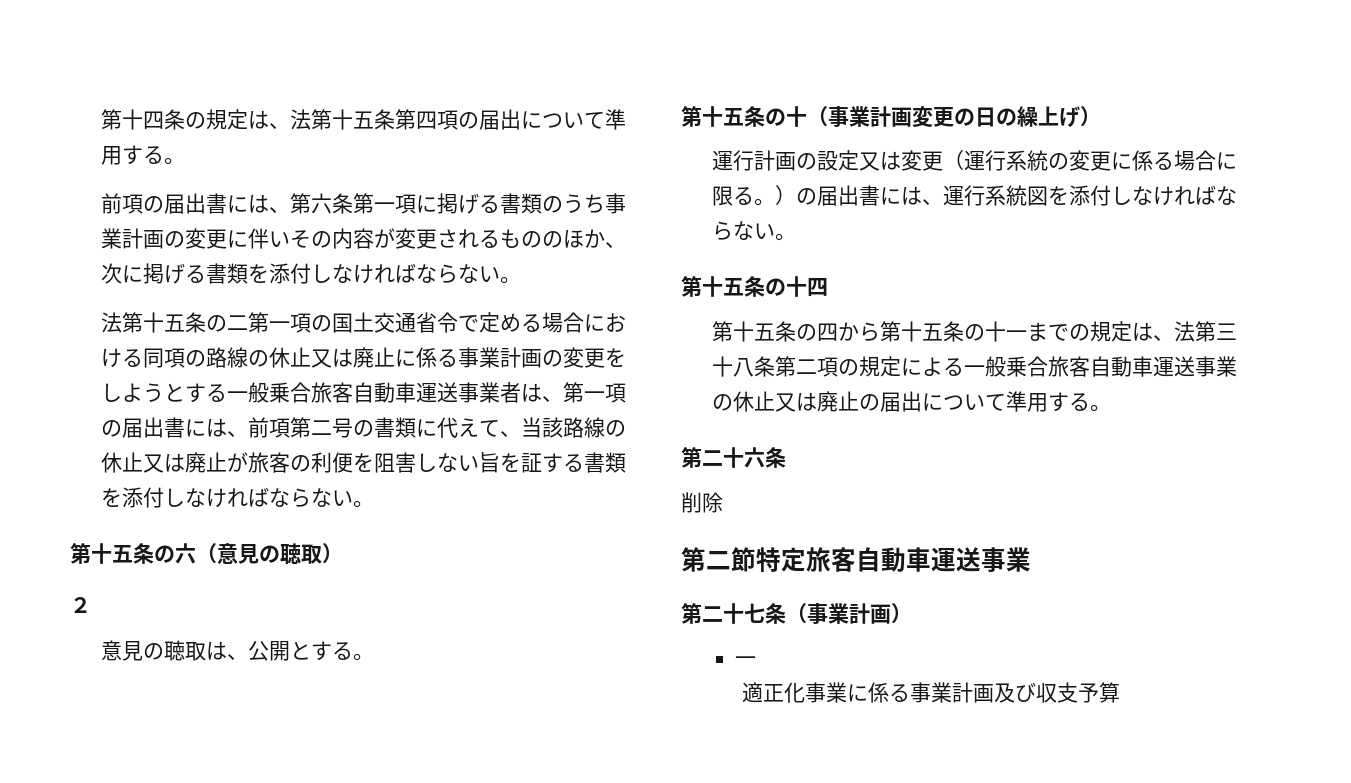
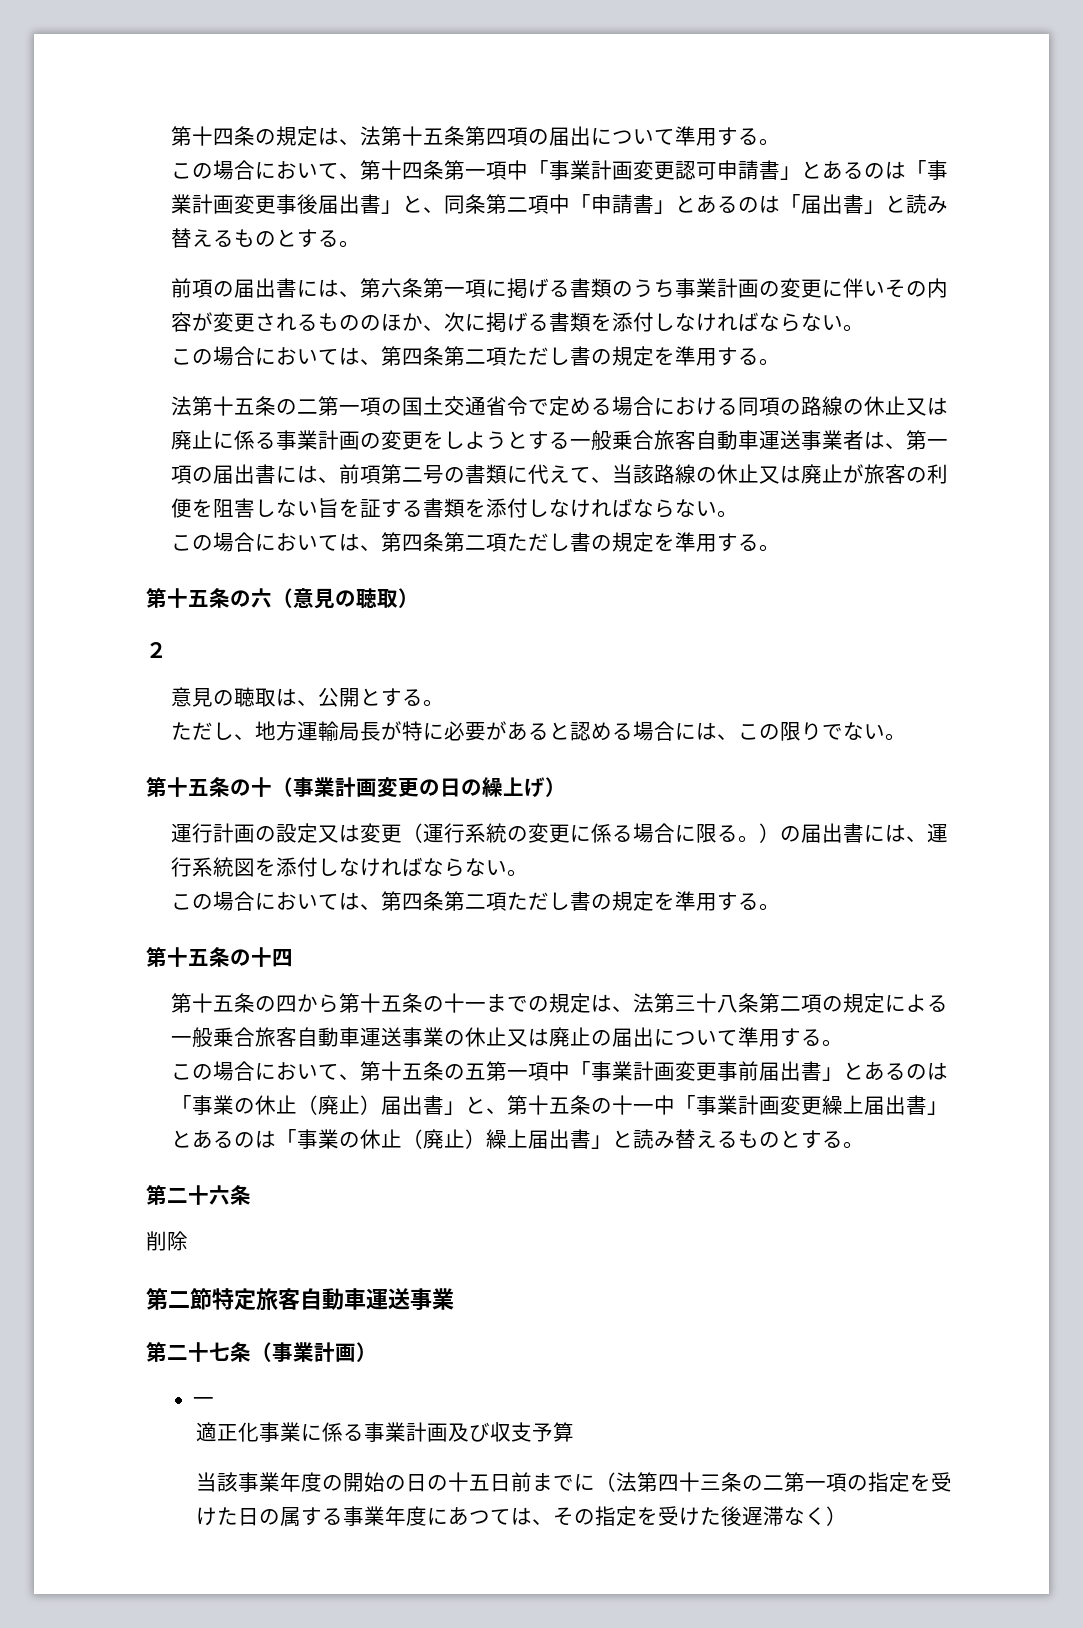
(185, 161) none -> [170,160,948,180] [170,194,948,214] [170,228,360,248] // この場合において、第十四条第一項中「事業計画変更認可申請書」とあるのは「事業計画変更事後届出書」と、同条第二項中「申請書」とあるのは「届出書」と読み替えるものとする。
(521, 280) none -> [170,346,780,366] // この場合においては、第四条第二項ただし書の規定を準用する。
(374, 504) none -> [170,532,780,552] // この場合においては、第四条第二項ただし書の規定を準用する。
(374, 657) none -> [170,721,906,742] // ただし、地方運輸局長が特に必要があると認める場合には、この限りでない。
(796, 237) none -> [170,891,780,911] // この場合においては、第四条第二項ただし書の規定を準用する。
(1111, 408) none -> [170,1061,948,1081] [170,1095,948,1115] [170,1129,864,1149] // この場合において、第十五条の五第一項中「事業計画変更事前届出書」とあるのは「事業の休止（廃止）届出書」と、第十五条の十一中「事業計画変更繰上届出書」とあるのは「事業の休止（廃止）繰上届出書」と読み替えるものとする。
(1121, 692) none -> [195,1472,952,1492] [195,1506,847,1527] // 当該事業年度の開始の日の十五日前までに（法第四十三条の二第一項の指定を受けた日の属する事業年度にあつては、その指定を受けた後遅滞なく）

